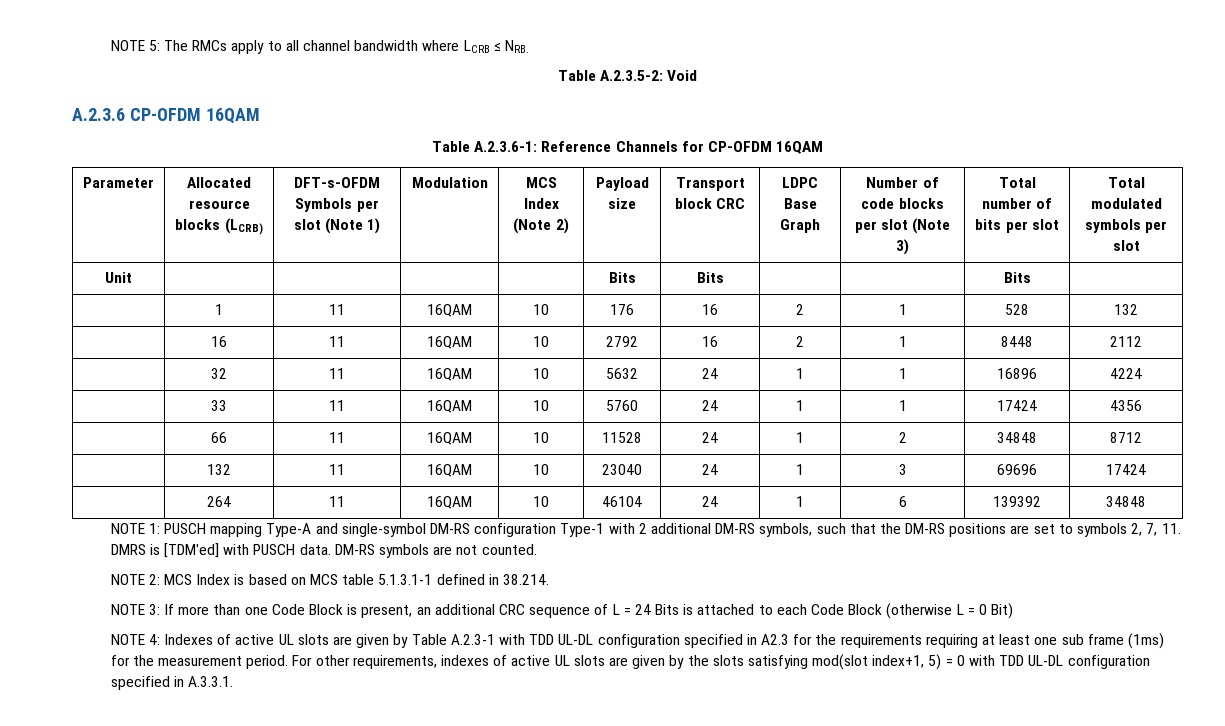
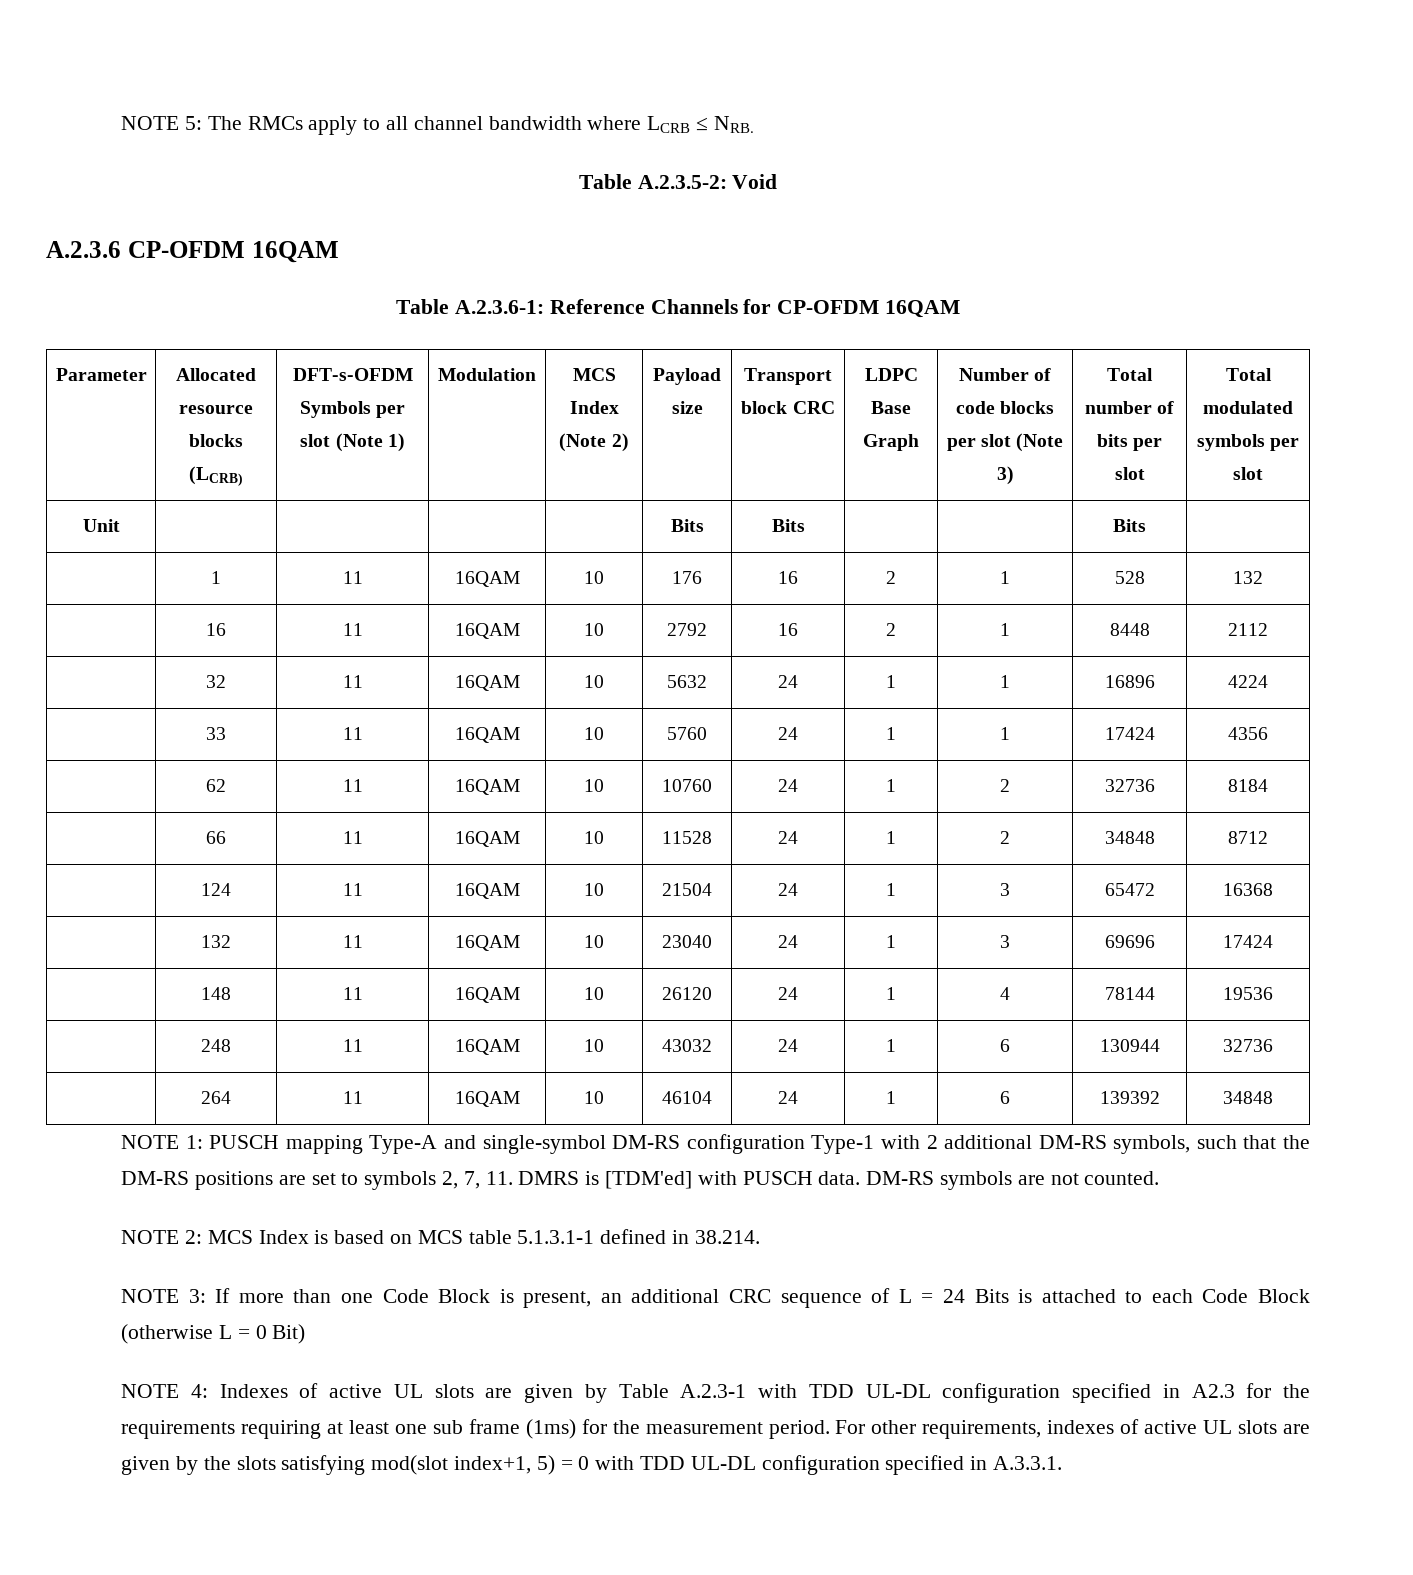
(1142, 405) none -> [206,779,226,792] [342,779,363,792] [454,779,520,795] [584,779,604,792] [662,779,712,792] [778,779,798,792] [886,779,896,792] [1000,779,1010,792] [1104,779,1155,792] [1228,779,1268,792] // | 62 | 11 | 16QAM | 10 | 10760 | 24 | 1 | 2 | 32736 | 8184
(1142, 437) none -> [201,883,231,896] [342,883,363,896] [454,883,520,899] [584,883,604,896] [662,883,712,896] [778,883,798,896] [886,883,896,896] [1000,883,1010,896] [1104,883,1155,896] [1223,883,1273,896] // | 124 | 11 | 16QAM | 10 | 21504 | 24 | 1 | 3 | 65472 | 16368
(1146, 469) none -> [201,987,231,1000] [342,987,363,1000] [454,987,520,1003] [584,987,604,1000] [662,987,712,1000] [778,987,798,1000] [886,987,896,1000] [1000,987,1010,1000] [1104,987,1155,1000] [1223,987,1273,1000] [201,1039,231,1052] [342,1039,363,1052] [454,1039,520,1055] [584,1039,604,1052] [662,1039,712,1052] [778,1039,798,1052] [886,1039,896,1052] [1000,1039,1010,1052] [1099,1039,1160,1052] [1223,1039,1273,1052] // | 148 | 11 | 16QAM | 10 | 26120 | 24 | 1 | 4 | 78144 | 19536 // | 248 | 11 | 16QAM | 10 | 43032 | 24 | 1 | 6 | 130944 | 32736

